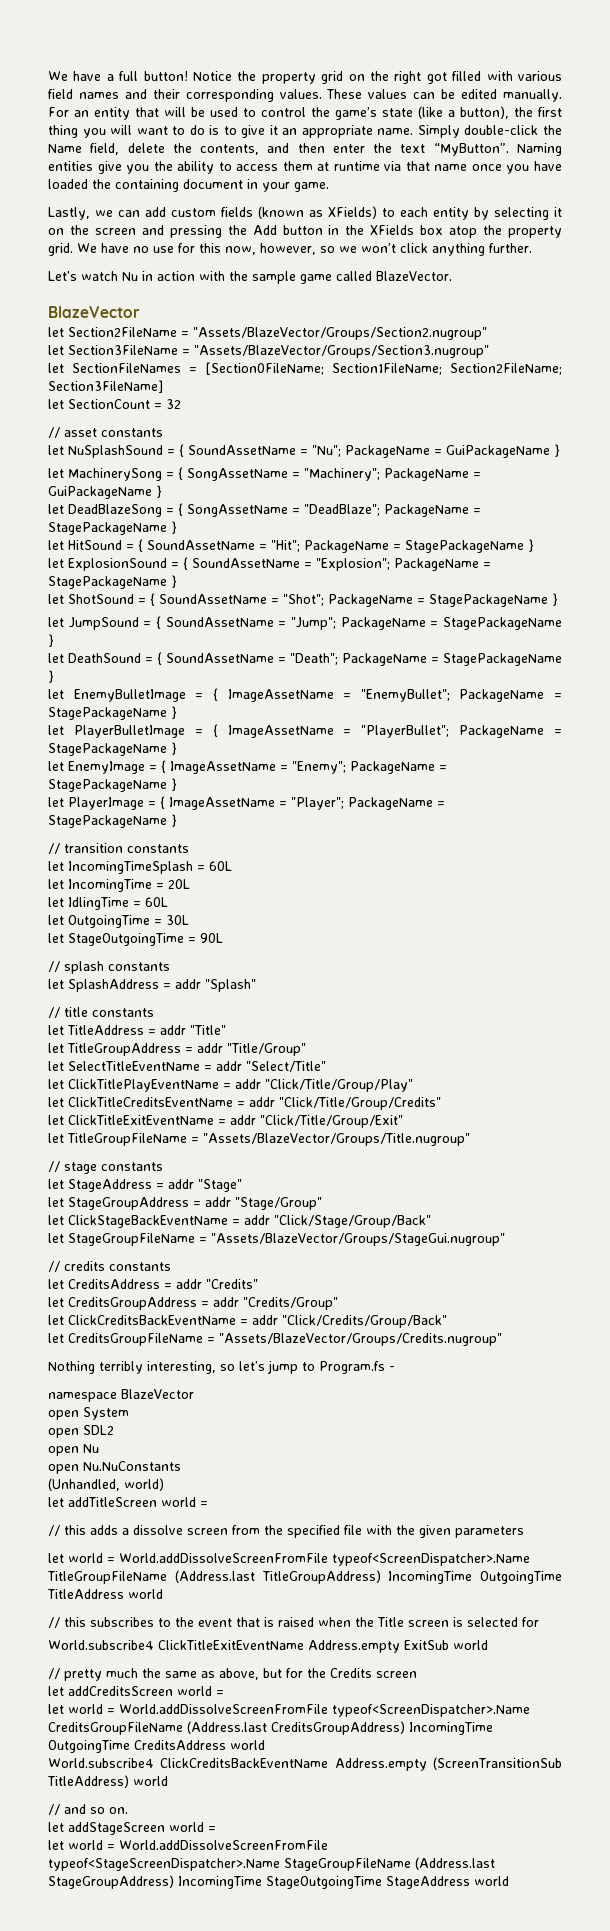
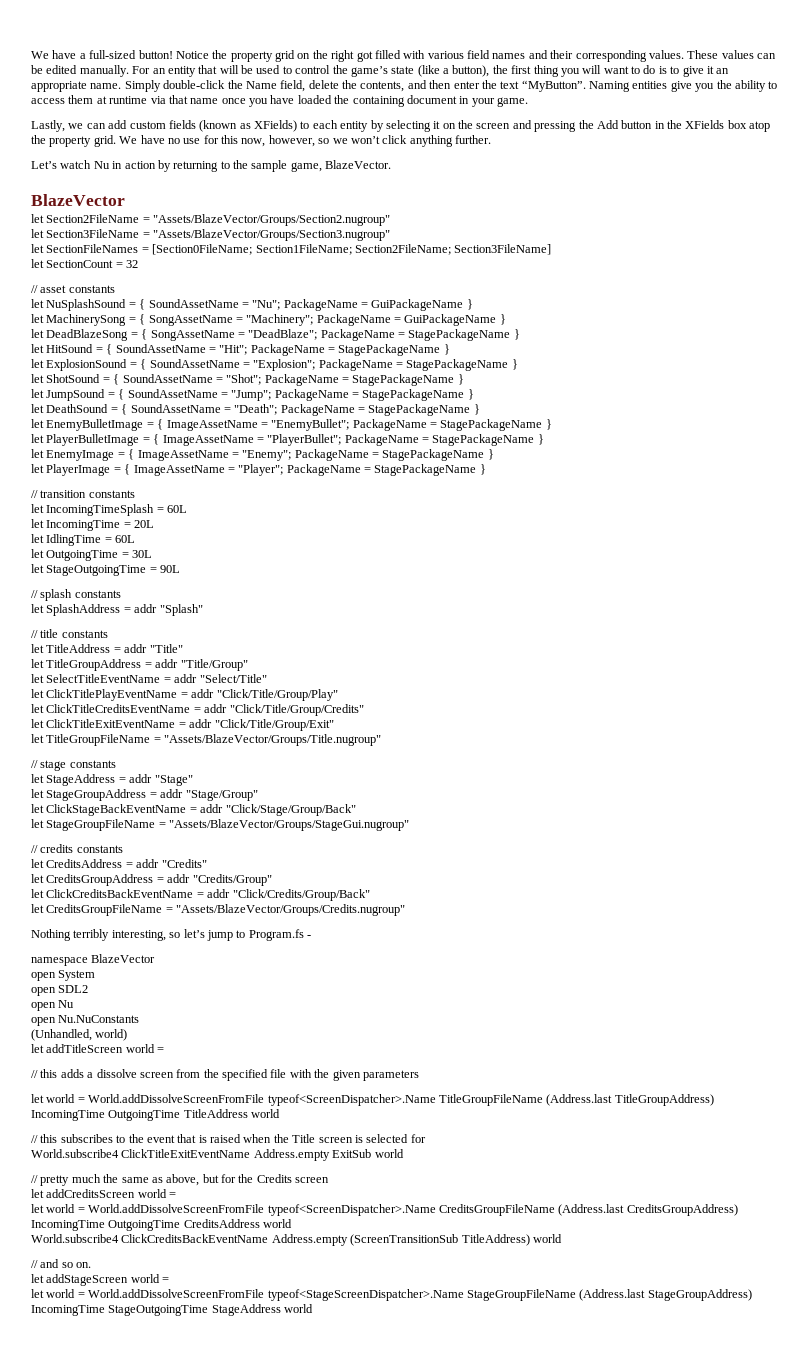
[119,71,139,81] full -> [89,50,137,59] full-sized
[199,271,372,284] with the sample game called -> [157,160,322,172] by returning to the sample game,

